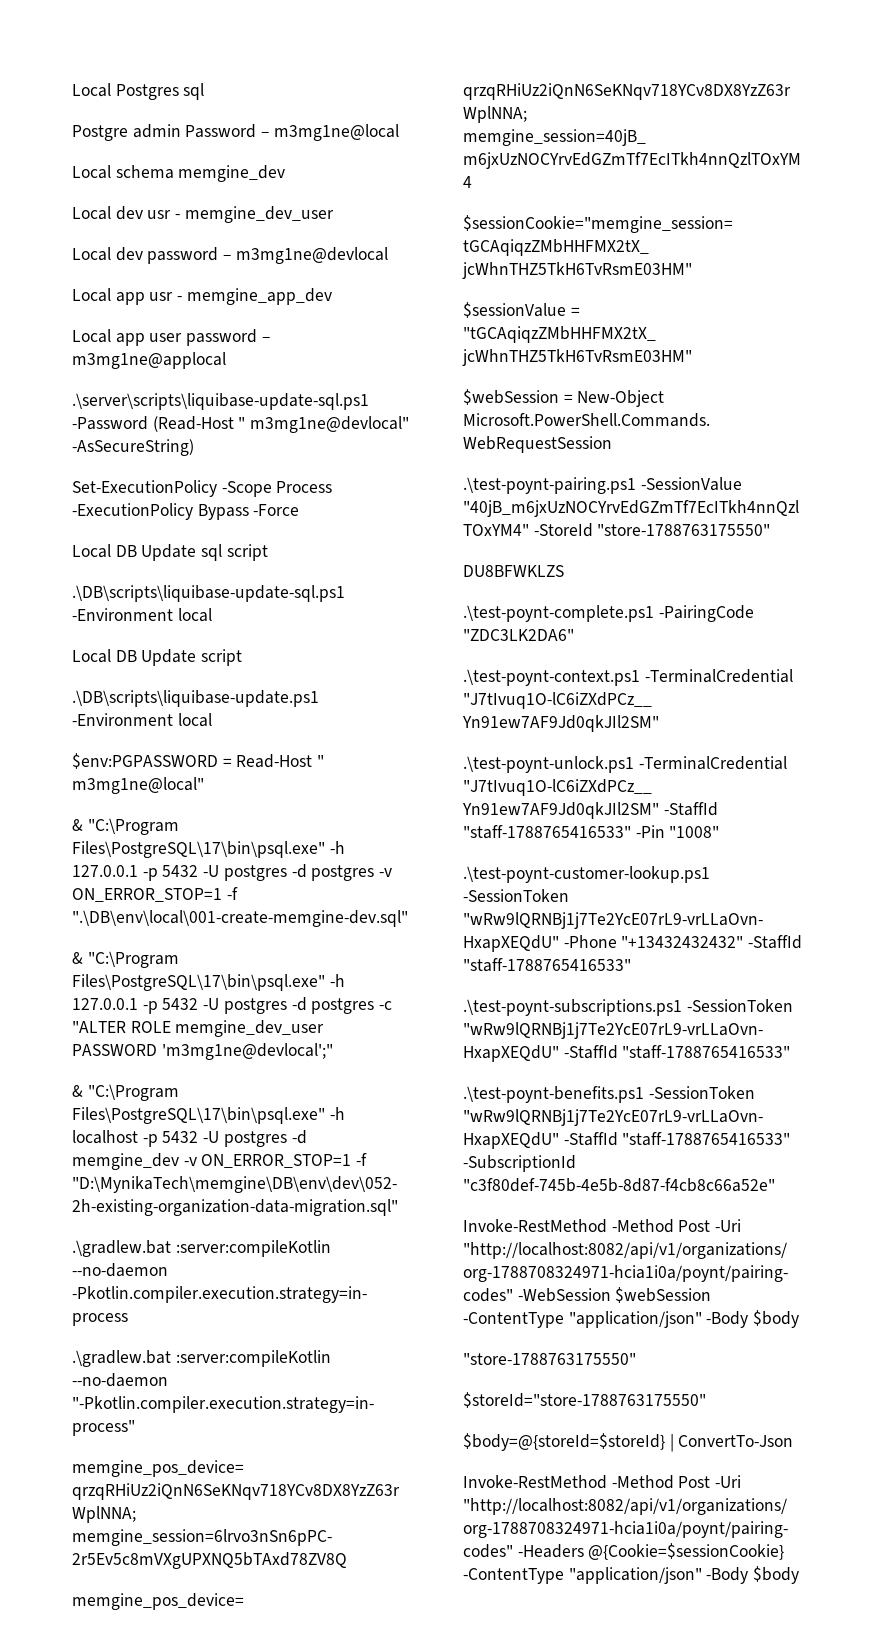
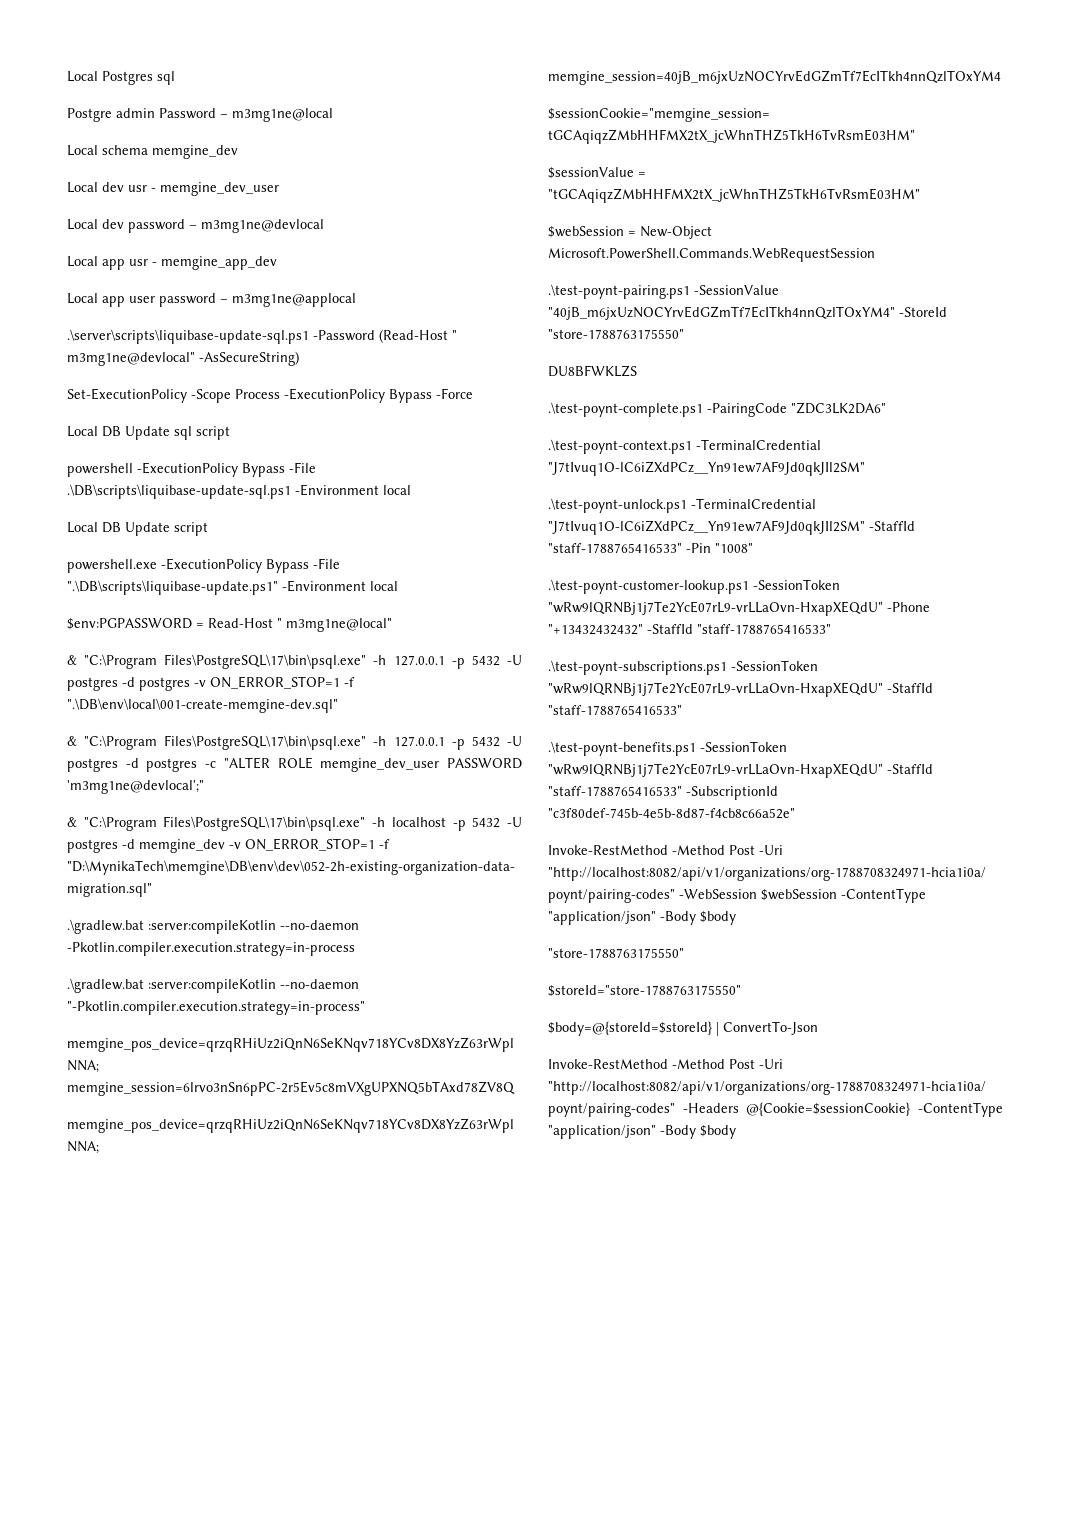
(268, 552) none -> [67,462,316,477] powershell -ExecutionPolicy Bypass -File
[72,690,319,707] .\DB\scripts\liquibase-update.ps1 -> [67,558,340,573] [67,580,278,595] powershell.exe -ExecutionPolicy Bypass -File ".\DB\scripts\liquibase-update.ps1"

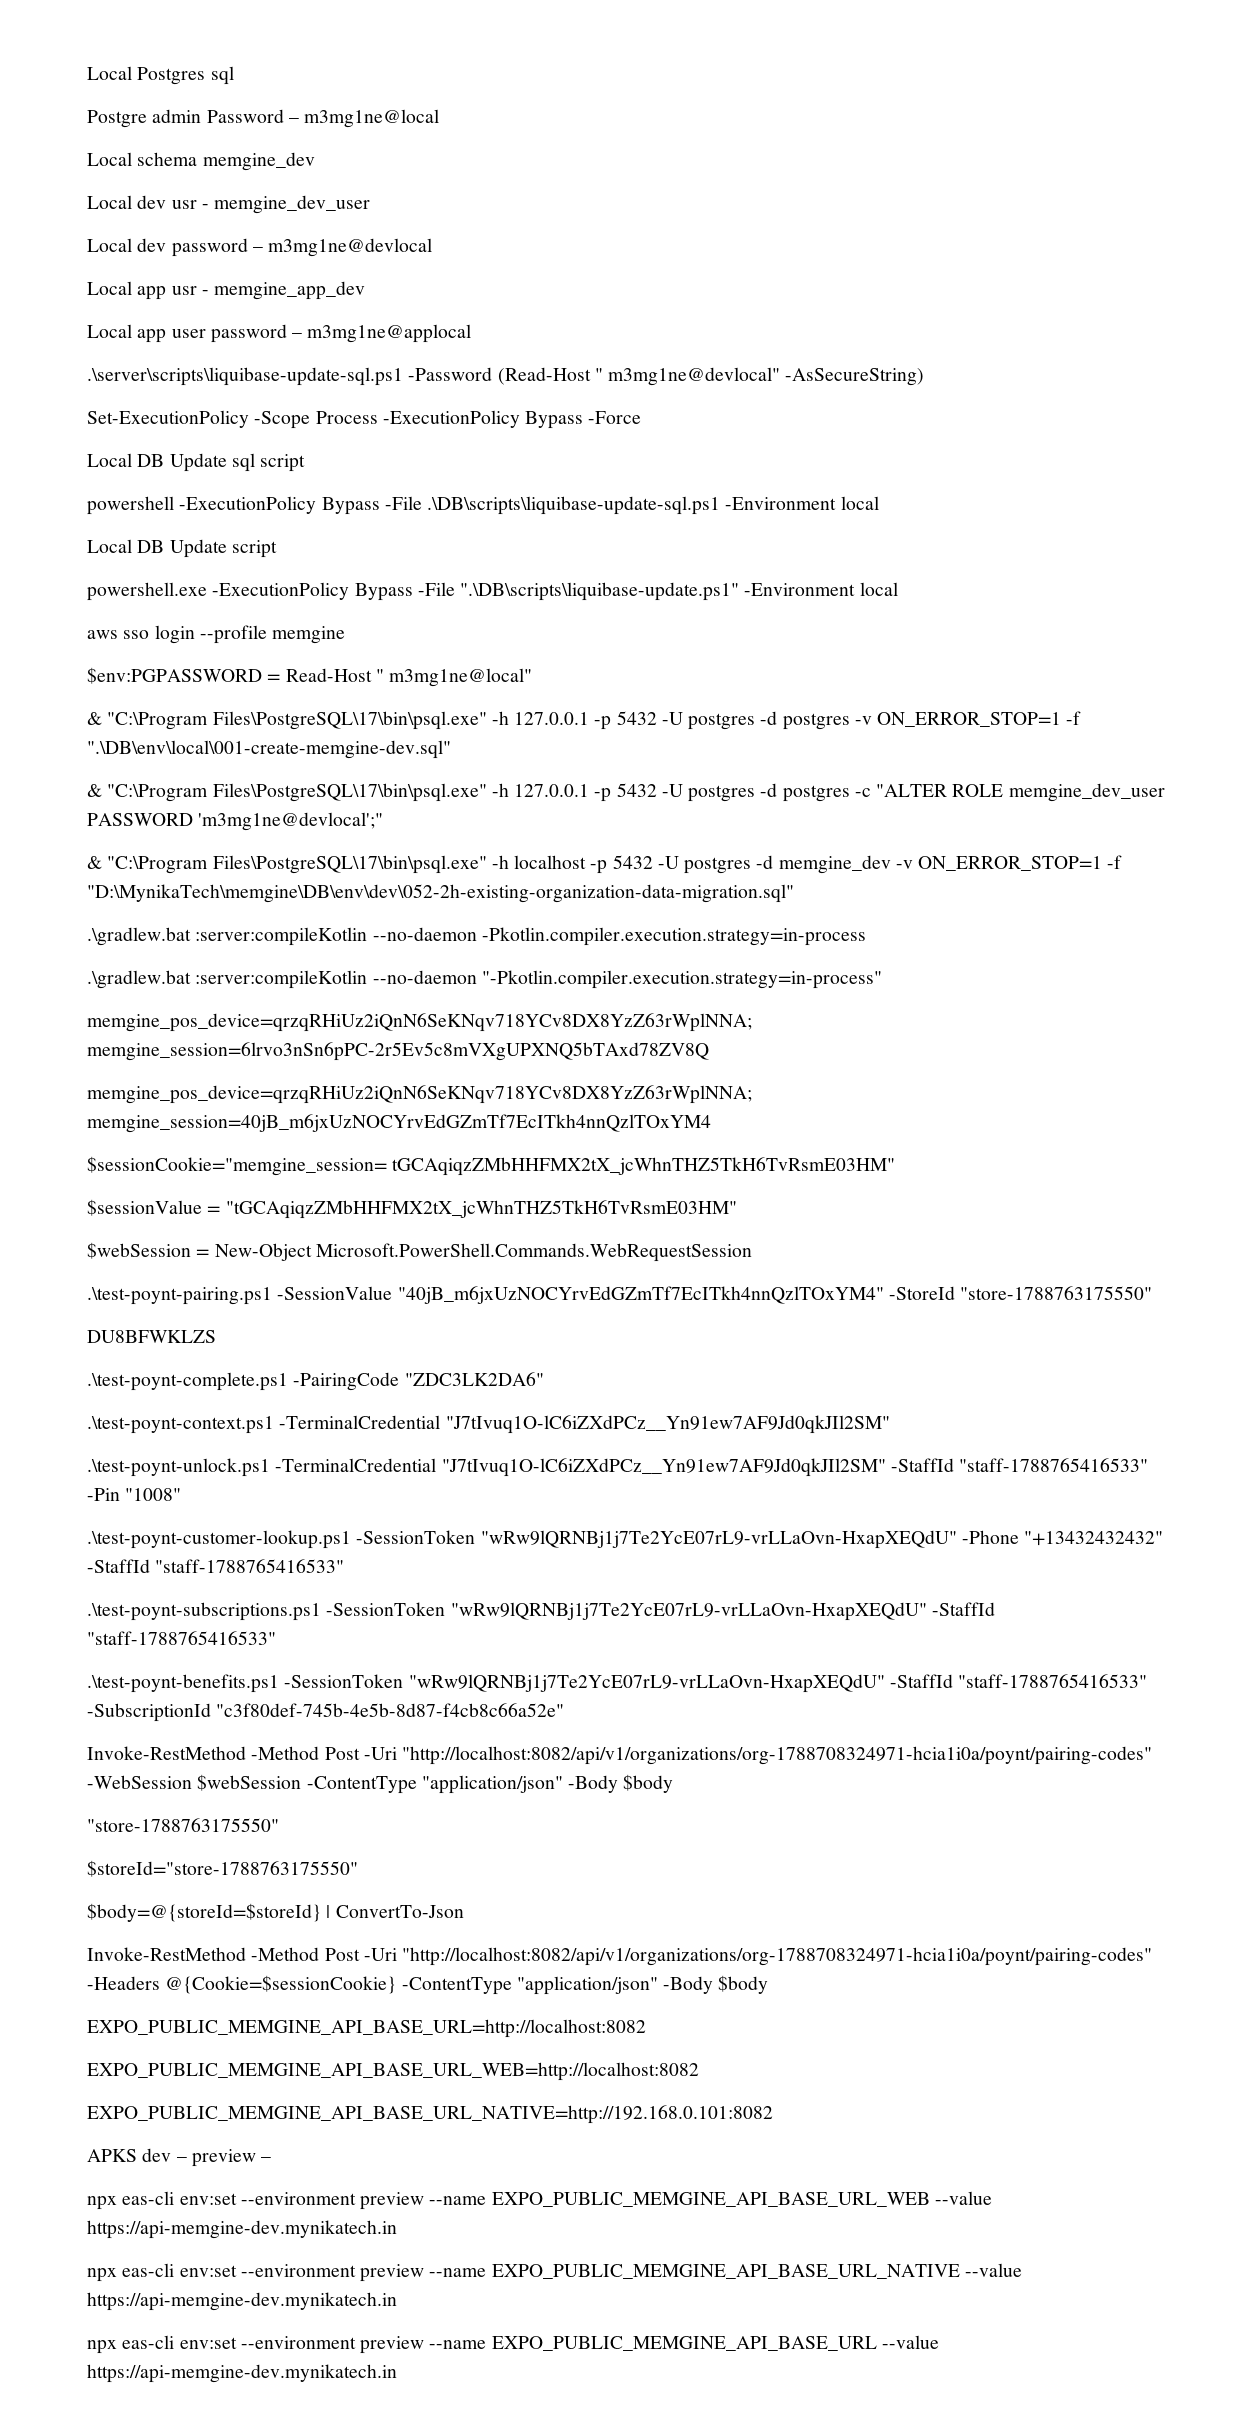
(398, 586) none -> [87,625,346,644] // aws sso login --profile memgine
(736, 1132) none -> [87,2019,646,2038] [87,2062,699,2081] [87,2105,773,2124] [87,2148,272,2167] [87,2191,992,2210] [87,2220,397,2239] [87,2263,1022,2282] [87,2292,397,2311] [87,2335,939,2354] [87,2364,397,2383] // EXPO_PUBLIC_MEMGINE_API_BASE_URL=http://localhost:8082 // EXPO_PUBLIC_MEMGINE_API_BASE_URL_WEB=http://localhost:8082 // EXPO_PUBLIC_MEMGINE_API_BASE_URL_NATIVE=http://192.168.0.101:8082 // APKS dev – preview – // npx eas-cli env:set --environment preview --name EXPO_PUBLIC_MEMGINE_API_BASE_URL_WEB --value https://api-memgine-dev.mynikatech.in // npx eas-cli env:set --environment preview --name EXPO_PUBLIC_MEMGINE_API_BASE_URL_NATIVE --value https://api-memgine-dev.mynikatech.in // npx eas-cli env:set --environment preview --name EXPO_PUBLIC_MEMGINE_API_BASE_URL --value https://api-memgine-dev.mynikatech.in

